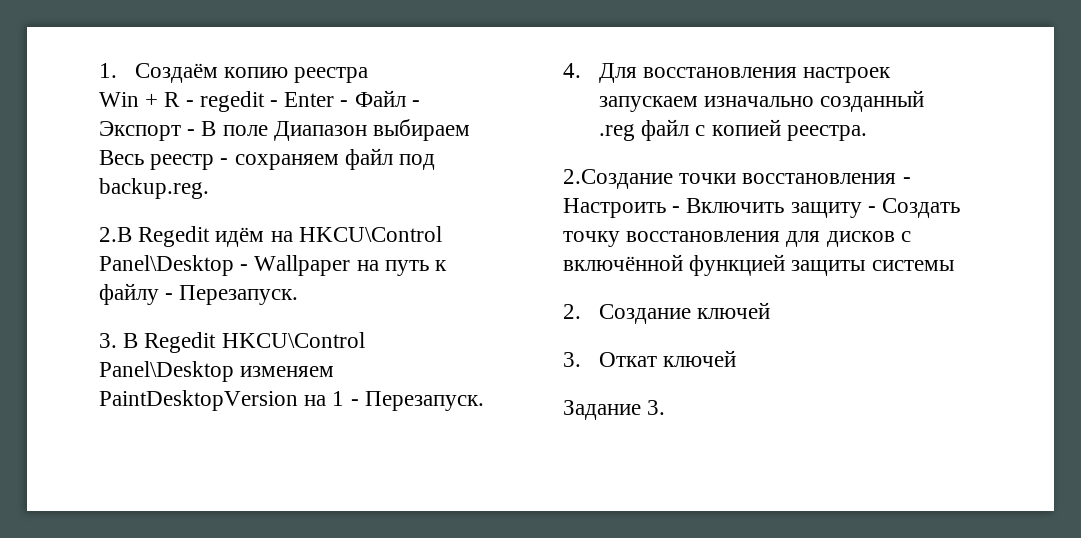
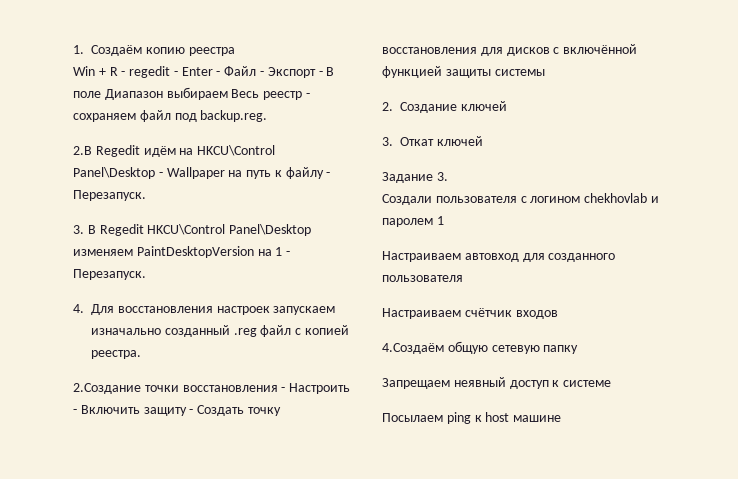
(666, 407) none -> [382,193,659,205] [382,216,444,227] [382,251,616,262] [382,275,463,282] [382,308,558,319] [382,341,579,354] [382,377,612,389] [382,412,562,424] // Создали пользователя с логином chekhovlab и паролем 1 // Настраиваем автовход для созданного пользователя // Настраиваем счётчик входов // 4.Создаём общую сетевую папку // Запрещаем неявный доступ к системе // Посылаем ping к host машине

